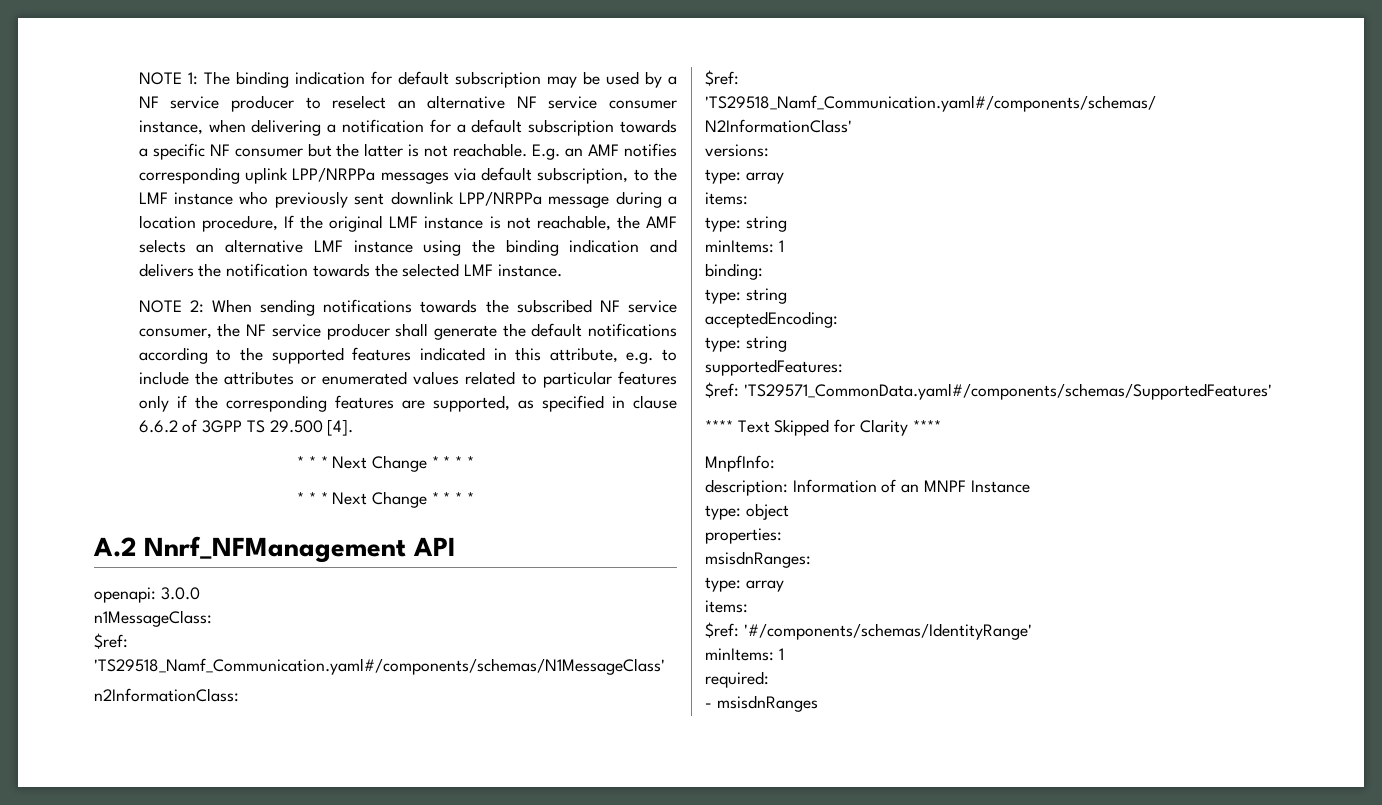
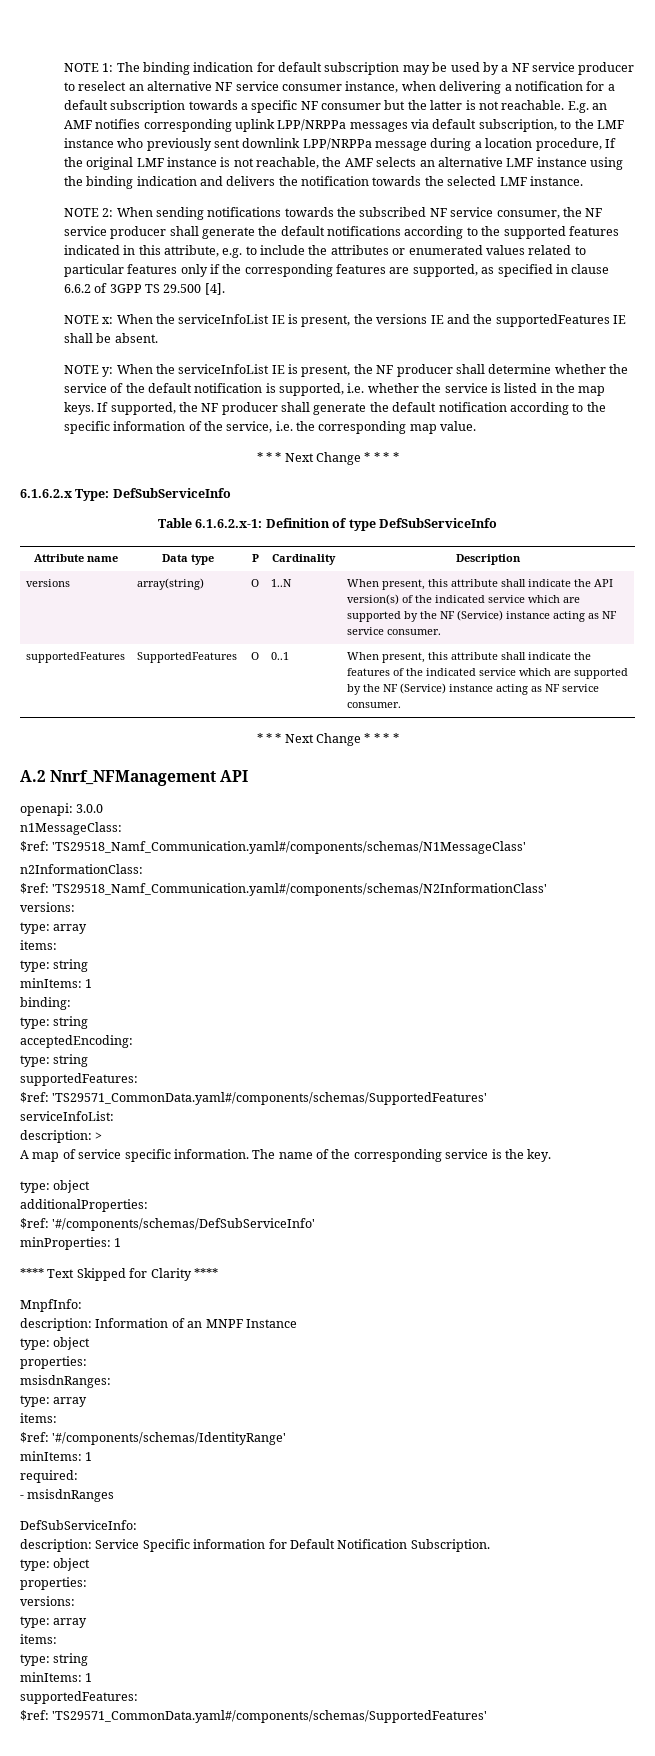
[297,455,474,472] // * * * Next Change * * * * -> [63,314,627,327] [63,333,158,343] [63,364,629,377] [63,383,606,396] [63,402,606,415] [63,421,477,434] [256,452,399,465] [20,488,231,501] [158,518,497,531] [34,554,118,562] [162,554,214,565] [251,554,259,562] [272,554,336,565] [456,554,521,565] [25,579,70,587] [136,578,204,590] [251,579,259,587] [270,579,292,587] [346,579,613,590] [346,594,580,605] [346,610,617,622] [346,627,441,635] [25,652,125,663] [136,652,237,663] [251,652,259,660] [270,652,289,660] [346,652,591,663] [346,668,628,679] [346,683,599,695] [346,702,401,708] // NOTE x: When the serviceInfoList IE is present, the versions IE and the supportedFeatures IE shall be absent. // NOTE y: When the serviceInfoList IE is present, the NF producer shall determine whether the service of the default notification is supported, i.e. whether the service is listed in the map keys. If supported, the NF producer shall generate the default notification according to the specific information of the service, i.e. the corresponding map value. // * * * Next Change * * * * // 6.1.6.2.x Type: DefSubServiceInfo // Table 6.1.6.2.x-1: Definition of type DefSubServiceInfo // Attribute name | Data type | P | Cardinality | Description // versions | array(string) | O | 1..N | When present, this attribute shall indicate the API version(s) of the indicated service which are supported by the NF (Service) instance acting as NF service consumer. // supportedFeatures | SupportedFeatures | O | 0..1 | When present, this attribute shall indicate the features of the indicated service which are supported by the NF (Service) instance acting as NF service consumer.
(1272, 391) none -> [20,1111,114,1121] [20,1130,103,1143] [20,1149,552,1162] [20,1180,91,1193] [20,1199,148,1212] [20,1218,316,1231] [20,1237,122,1250] // serviceInfoList: // description: > // A map of service specific information. The name of the corresponding service is the key. // type: object // additionalProperties: // $ref: '#/components/schemas/DefSubServiceInfo' // minProperties: 1
(818, 703) none -> [20,1520,137,1530] [20,1539,490,1552] [20,1558,91,1571] [20,1577,87,1590] [20,1596,75,1606] [20,1616,88,1628] [20,1634,57,1644] [20,1653,89,1666] [20,1672,93,1682] [20,1691,138,1704] [20,1710,488,1723] // DefSubServiceInfo: // description: Service Specific information for Default Notification Subscription. // type: object // properties: // versions: // type: array // items: // type: string // minItems: 1 // supportedFeatures: // $ref: 'TS29571_CommonData.yaml#/components/schemas/SupportedFeatures'

